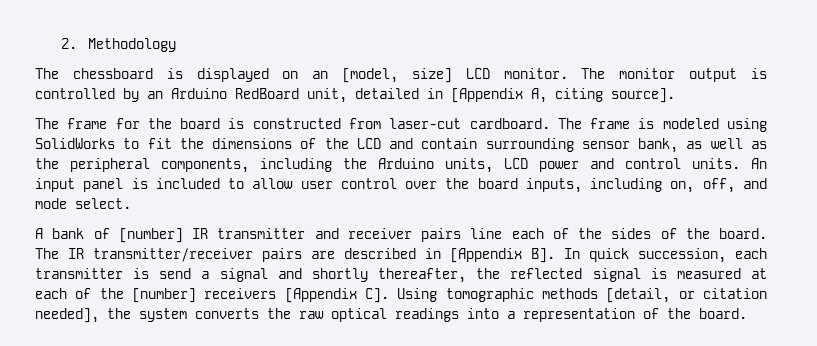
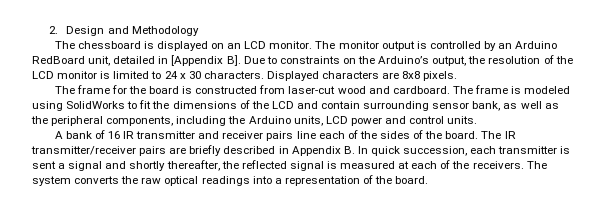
(78, 43) none -> [66,26,129,36] Design and
[342,68,452,83] [model, size] -> (242, 46) none
[531,88,675,103] A, citing source]. -> [226,55,573,66] [32,71,458,81] B]. Due to constraints on the Arduino’s output, the resolution of the LCD monitor is limited to 24 x 30 characters. Displayed characters are 8x8 pixels.
(462, 123) none -> [337,86,390,94] wood and
[751,158,767,169] [35,178,767,193] [35,198,131,209] An input panel is included to allow user control over the board inputs, including on, off, and mode select. -> (478, 120) none
[118,228,183,243] [number] -> [107,131,120,139] 16
(335, 255) none -> [189,145,222,156] briefly
[450,248,555,263] [Appendix B]. -> [291,146,355,156] Appendix B.
[159,268,192,279] send -> [32,161,56,169] sent
[132,288,768,303] [35,308,131,323] [number] receivers [Appendix C]. Using tomographic methods [detail, or citation needed], the -> [472,161,547,169] receivers. The

